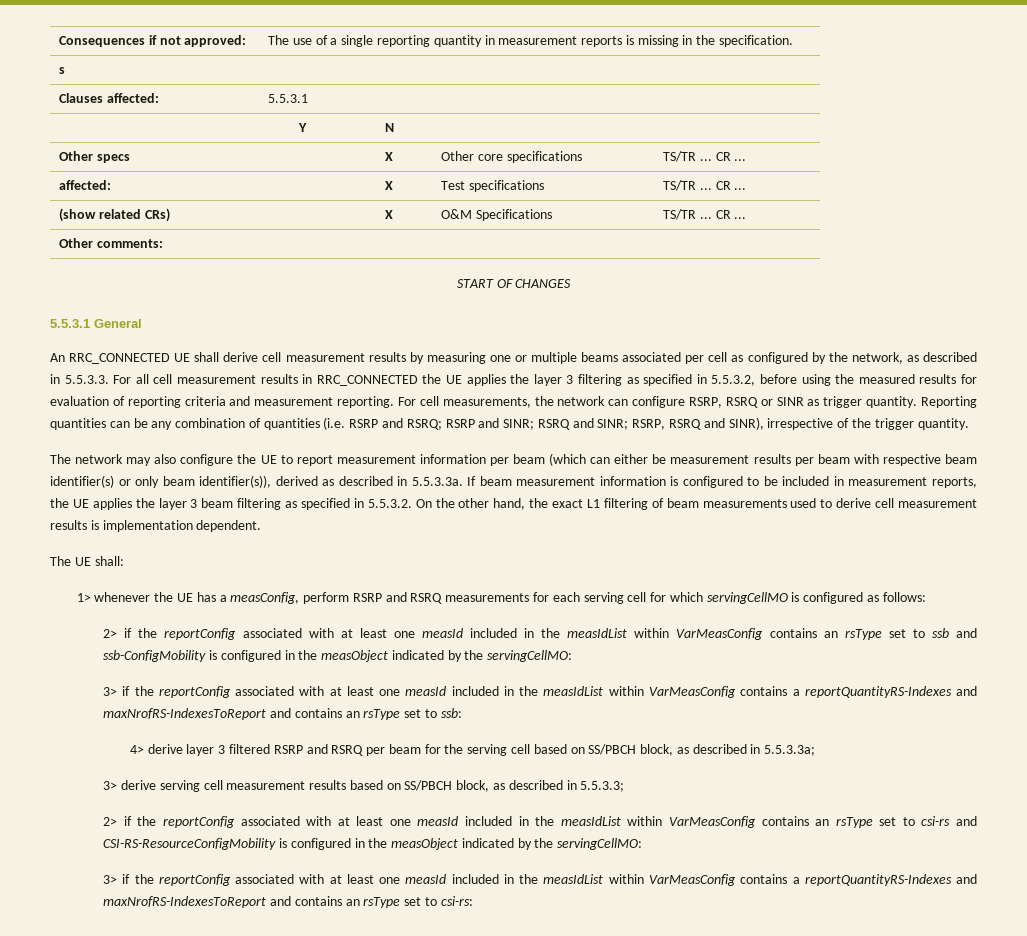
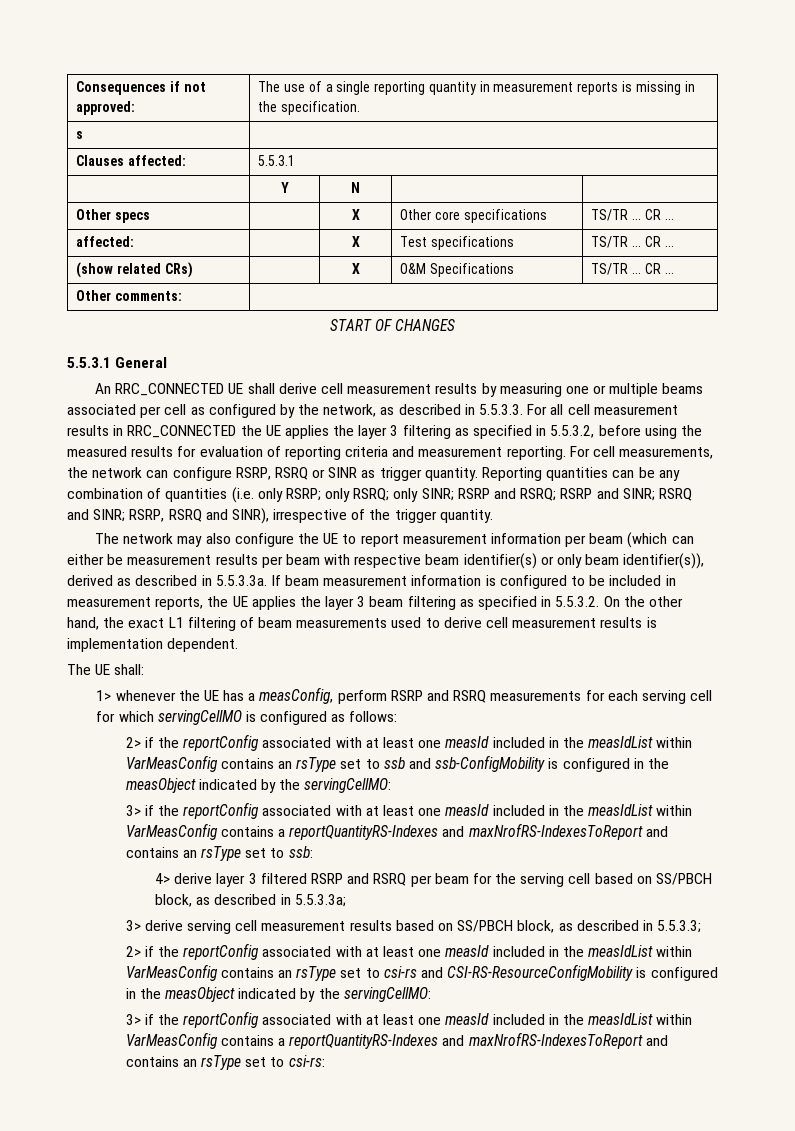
(346, 423) none -> [257,488,454,502] only RSRP; only RSRQ; only SINR;

